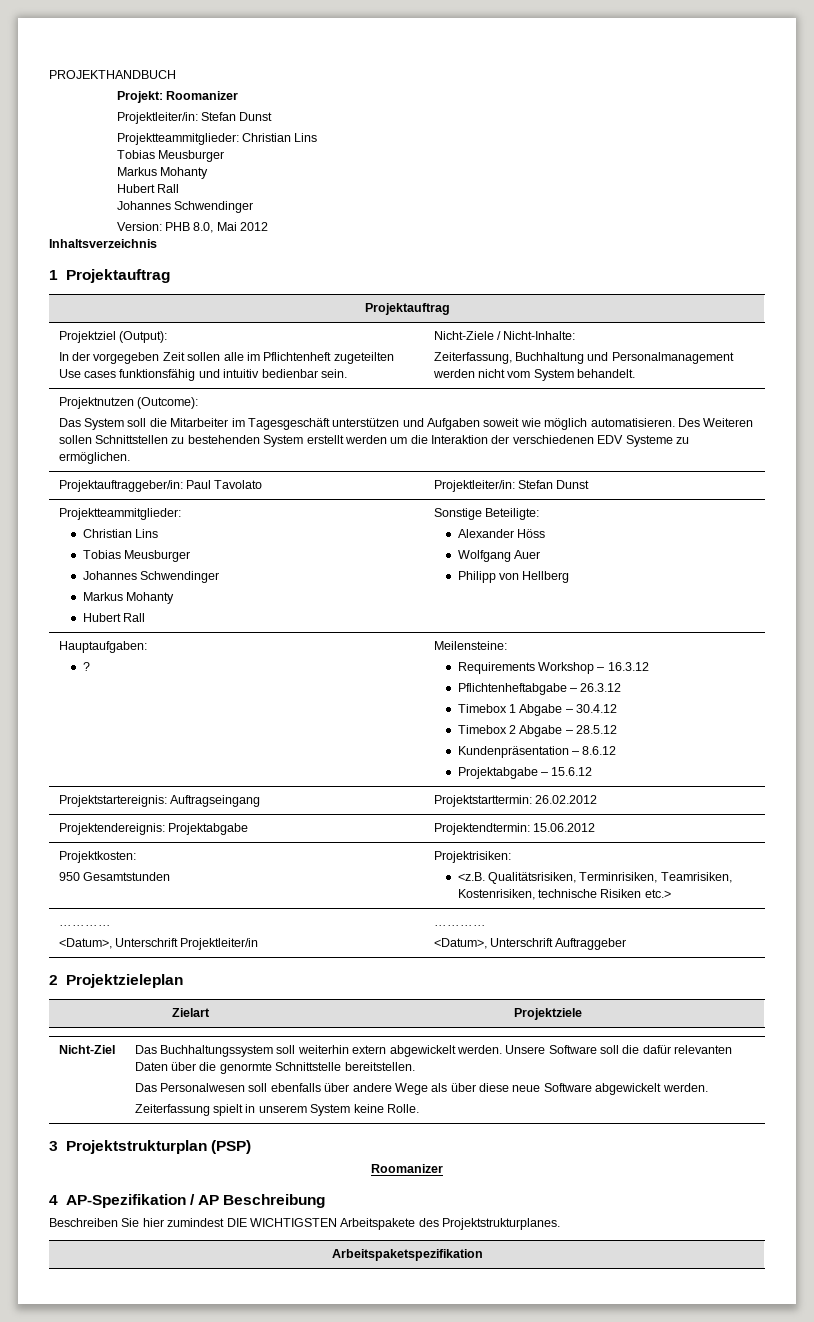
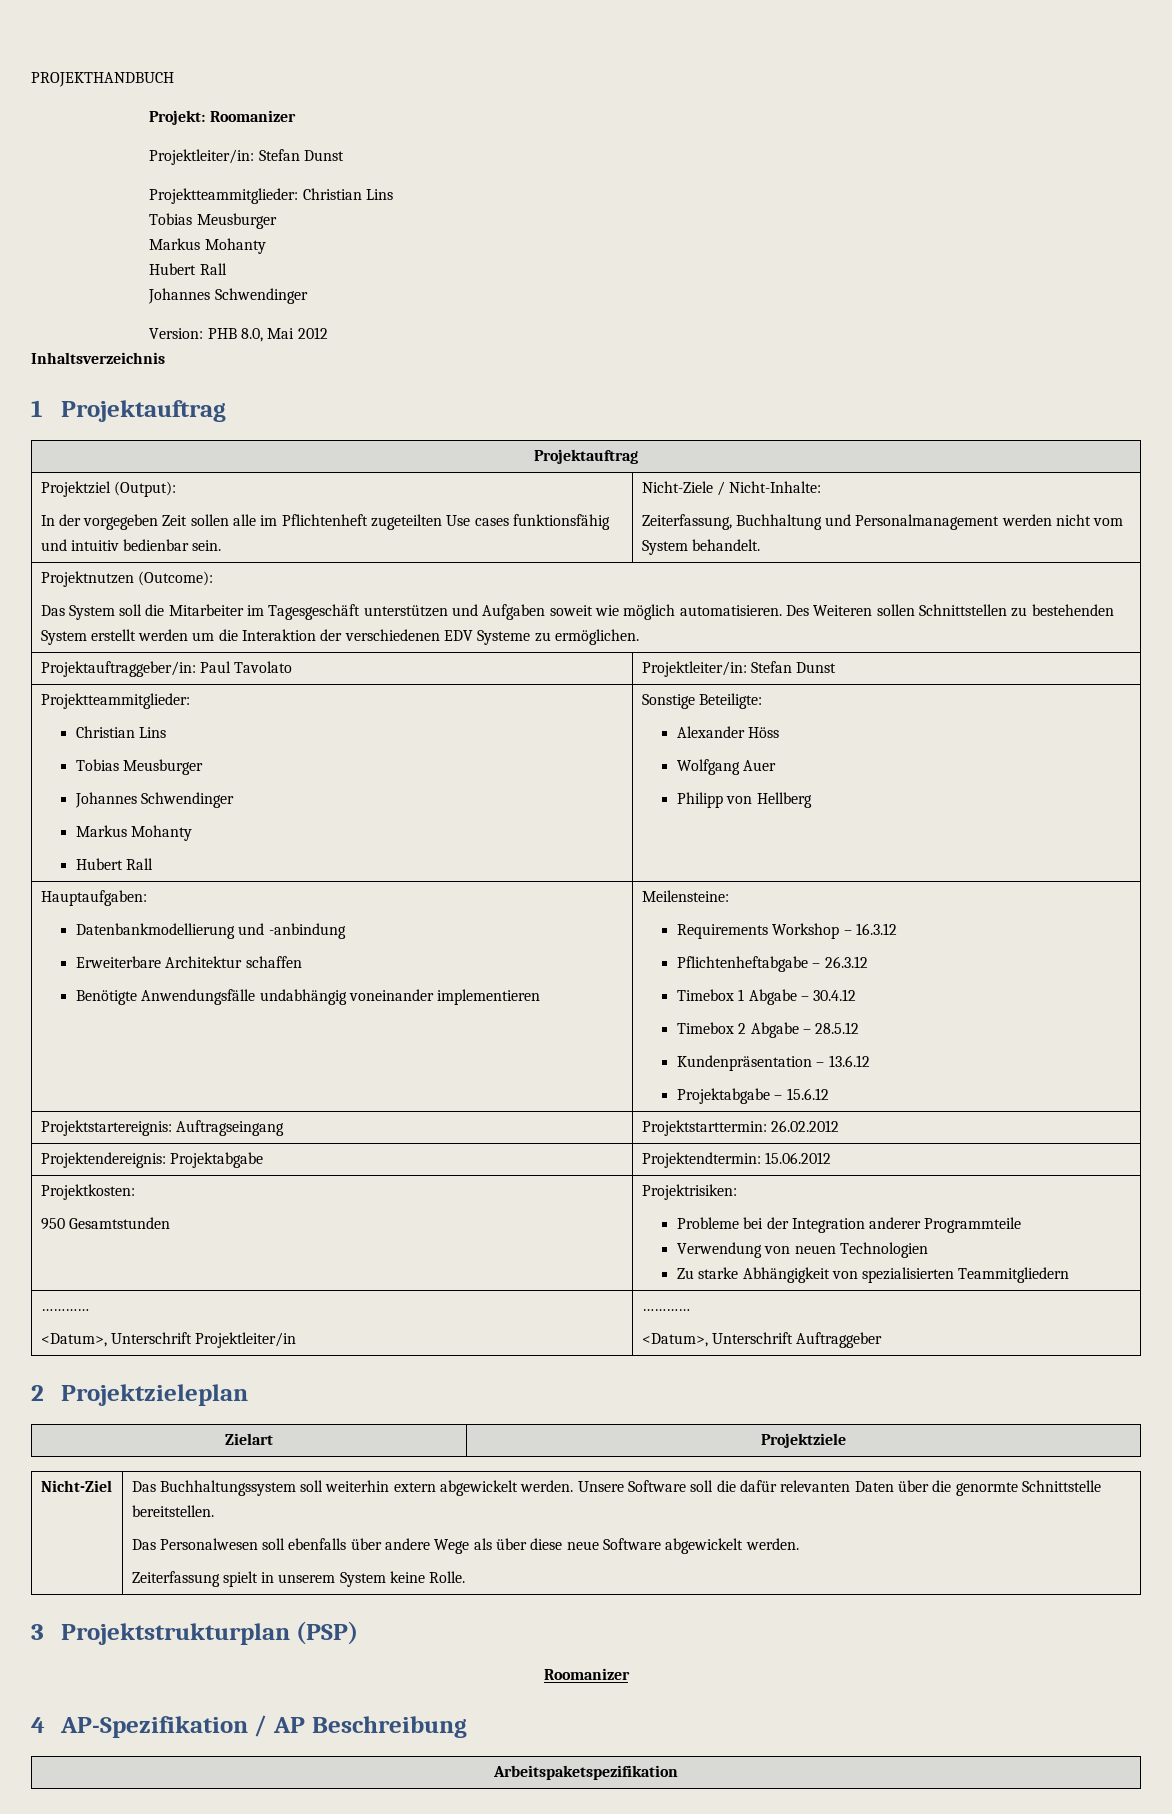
[82,662,90,671] ? -> [75,923,346,939] [75,956,302,968] [75,989,541,1005] Datenbankmodellierung und -anbindung // Erweiterbare Architektur schaffen // Benötigte Anwendungsfälle undabhängig voneinander implementieren
[582,746,617,755] 8.6.12 -> [828,1055,870,1067] 13.6.12
[457,872,732,884] [457,889,671,900] <z.B. Qualitätsrisiken, Terminrisiken, Teamrisiken, Kostenrisiken, technische Risiken etc.> -> [676,1217,1022,1233] [676,1242,928,1258] [676,1267,1070,1283] Probleme bei der Integration anderer Programmteile // Verwendung von neuen Technologien // Zu starke Abhängigkeit von spezialisierten Teammitgliedern
[49,1218,560,1230] // Beschreiben Sie hier zumindest DIE WICHTIGSTEN Arbeitspakete des Projektstrukturplanes. -> (467, 1727) none

